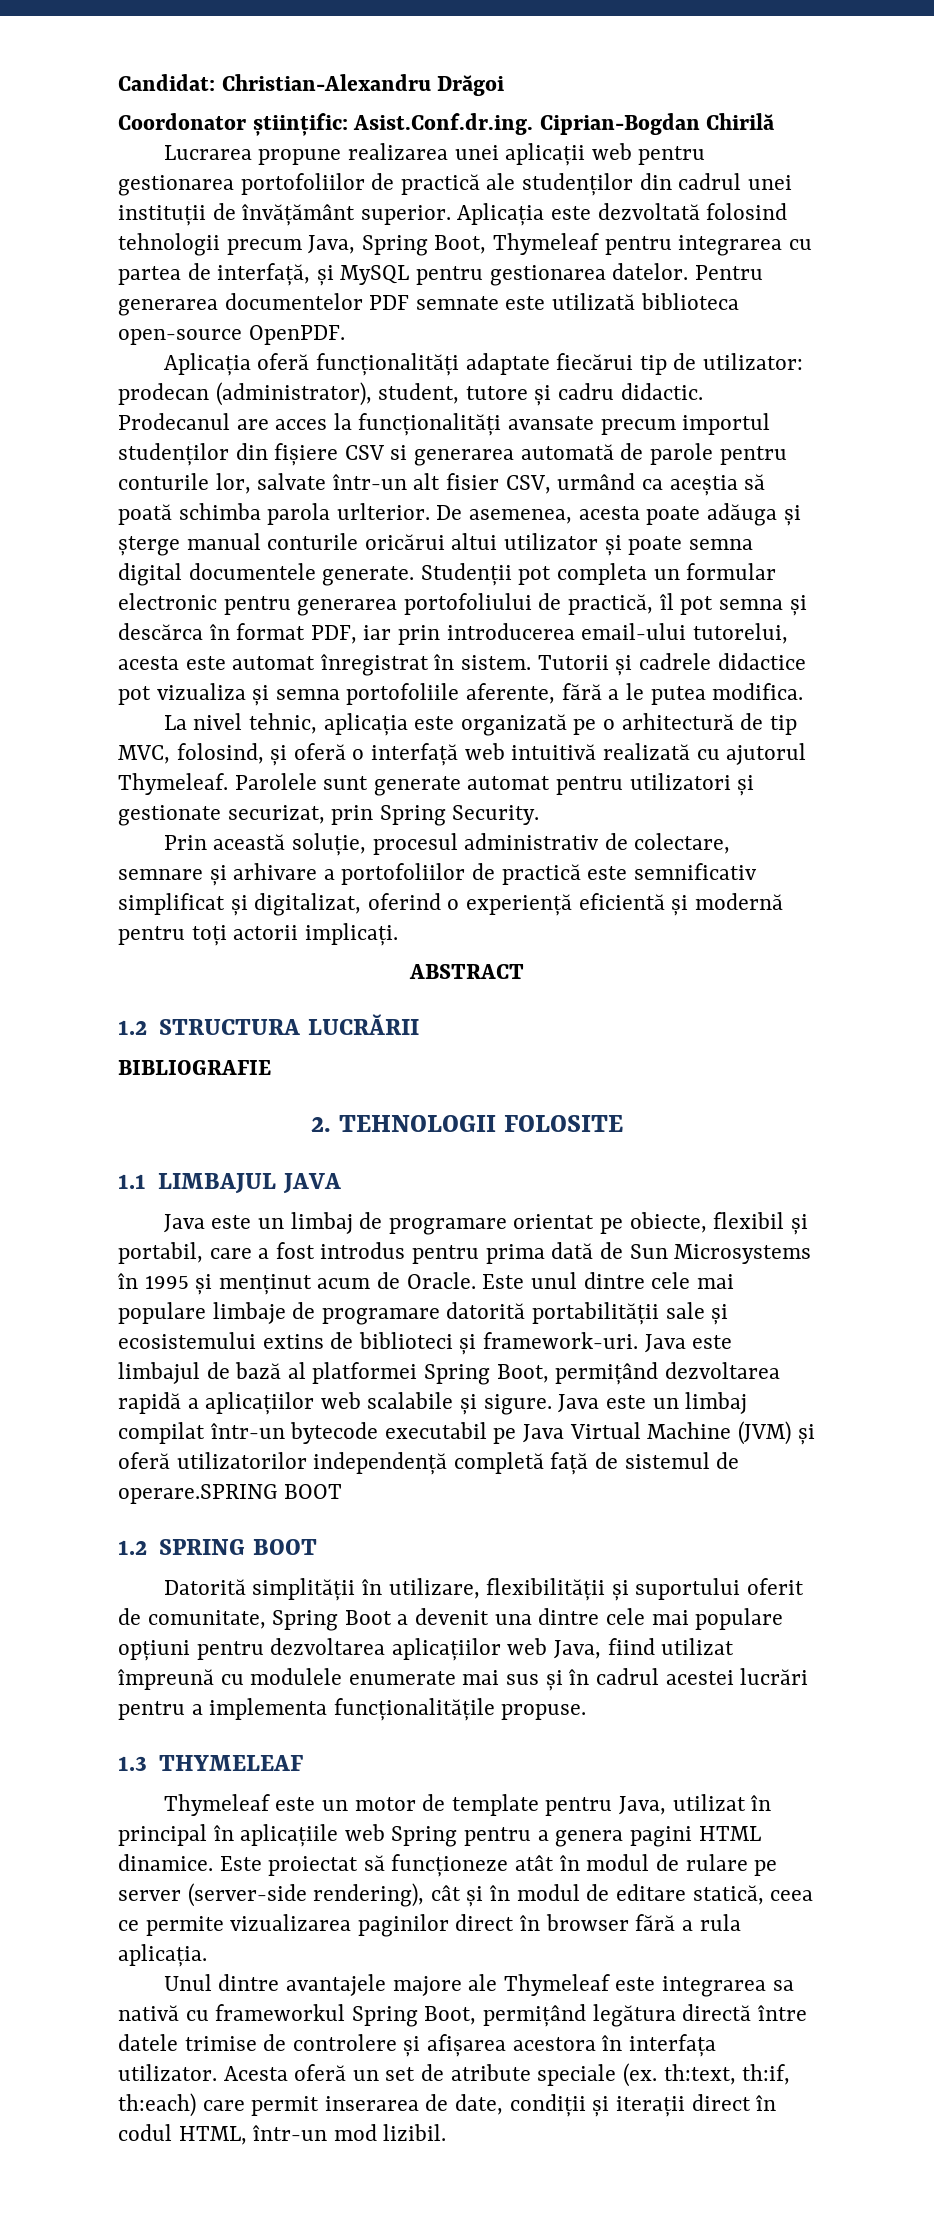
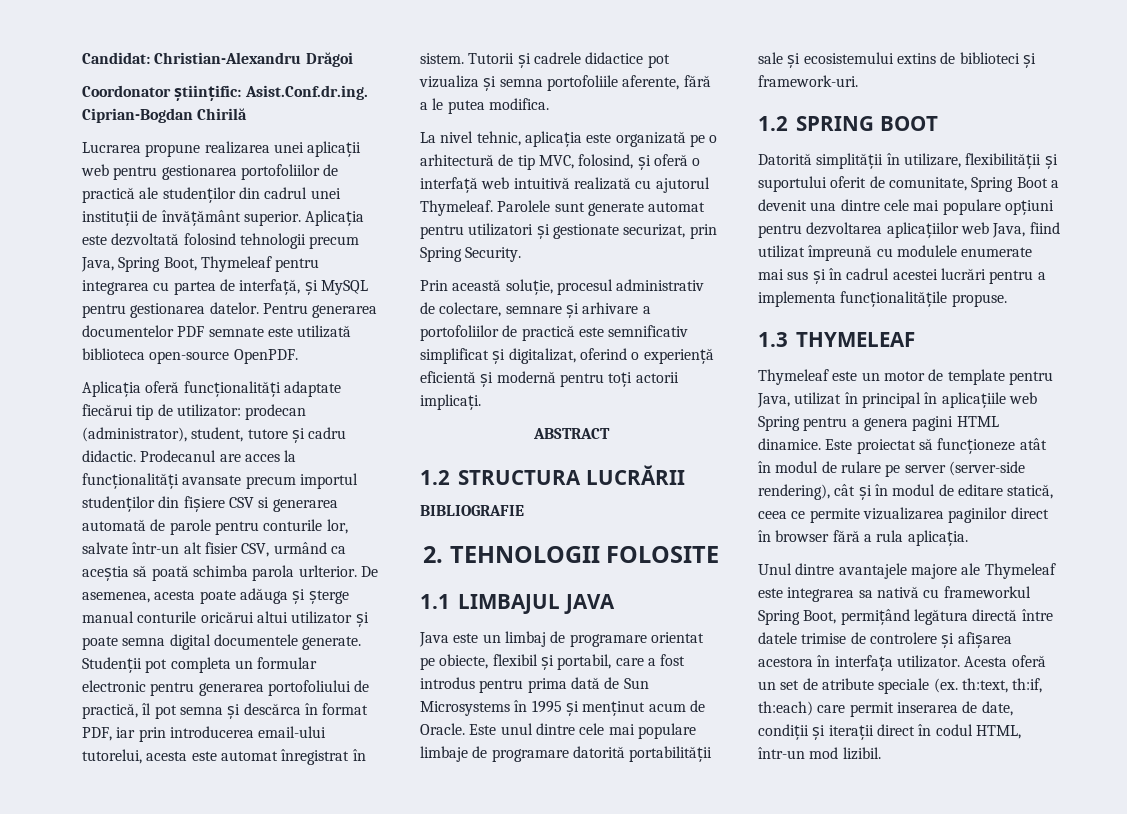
[644,1334,733,1353] [118,1362,780,1385] [118,1392,748,1415] [118,1421,815,1445] [118,1452,740,1475] [118,1484,342,1504] Java este limbajul de bază al platformei Spring Boot, permițând dezvoltarea rapidă a aplicațiilor web scalabile și sigure. Java este un limbaj compilat într-un bytecode executabil pe Java Virtual Machine (JVM) și oferă utilizatorilor independență completă față de sistemul de operare.SPRING BOOT -> (858, 81) none

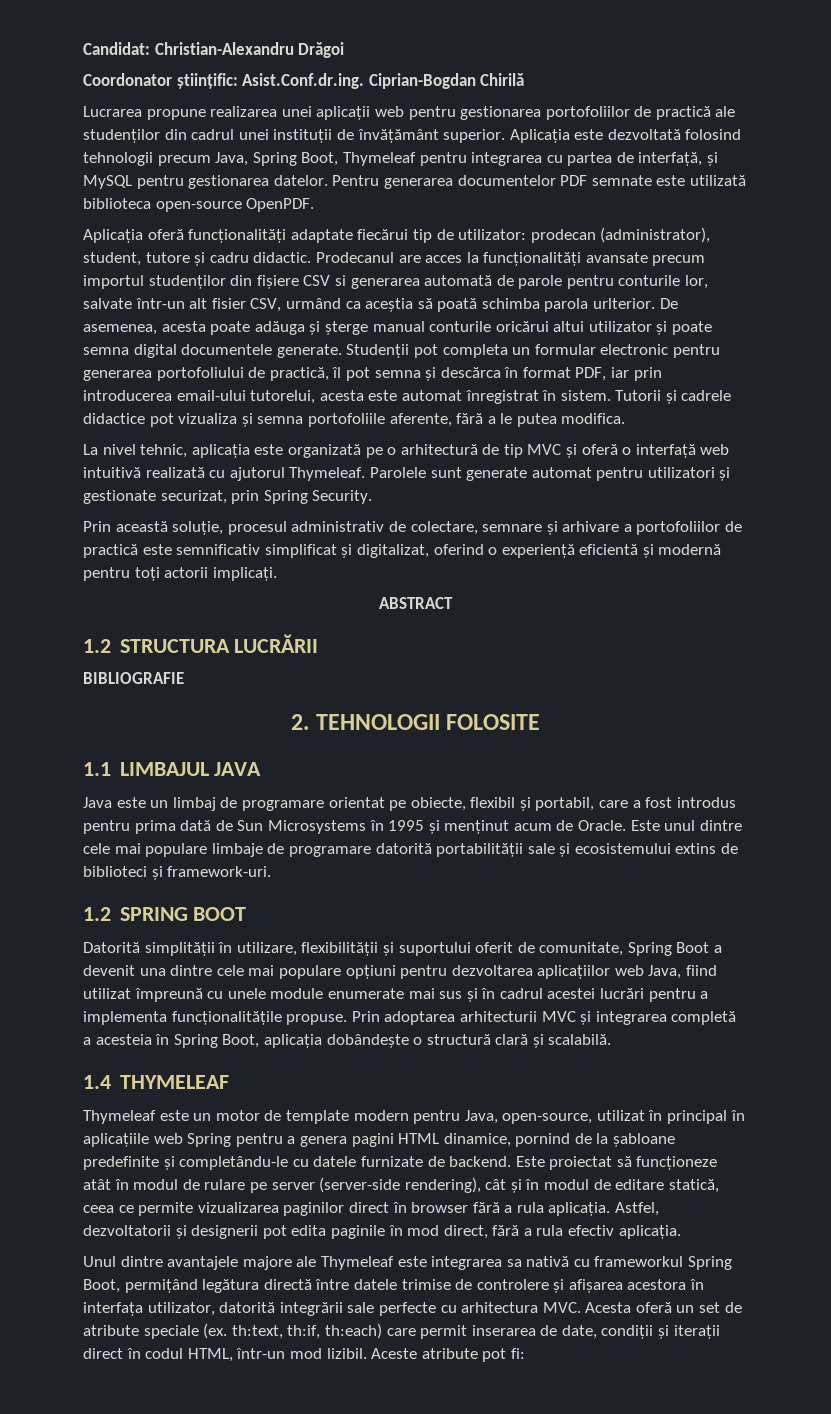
[538,154,634,169] MVC, folosind, -> [527,444,562,455] MVC
[896,245,957,257] modulele -> [227,988,324,999] unele module
[758,332,788,347] // 1.3 -> [351,1011,737,1025] [83,1034,612,1048] [83,1075,111,1089] Prin adoptarea arhitecturii MVC și integrarea completă a acesteia în Spring Boot, aplicația dobândește o structură clară și scalabilă. // 1.4
(1005, 377) none -> [353,1110,409,1121] modern
(790, 400) none -> [502,1113,593,1124] open-source,
[758,438,821,450] dinamice. -> [443,1133,676,1147] [83,1156,512,1170] dinamice, pornind de la șabloane predefinite și completându-le cu datele furnizate de backend.
(968, 538) none -> [615,1202,660,1216] [83,1225,681,1239] Astfel, dezvoltatorii și designerii pot edita paginile în mod direct, fără a rula efectiv aplicația.
[896,655,960,668] utilizator. -> [147,1302,581,1316] utilizator, datorită integrării sale perfecte cu arhitectura MVC.
(881, 753) none -> [371,1348,525,1362] Aceste atribute pot fi:

